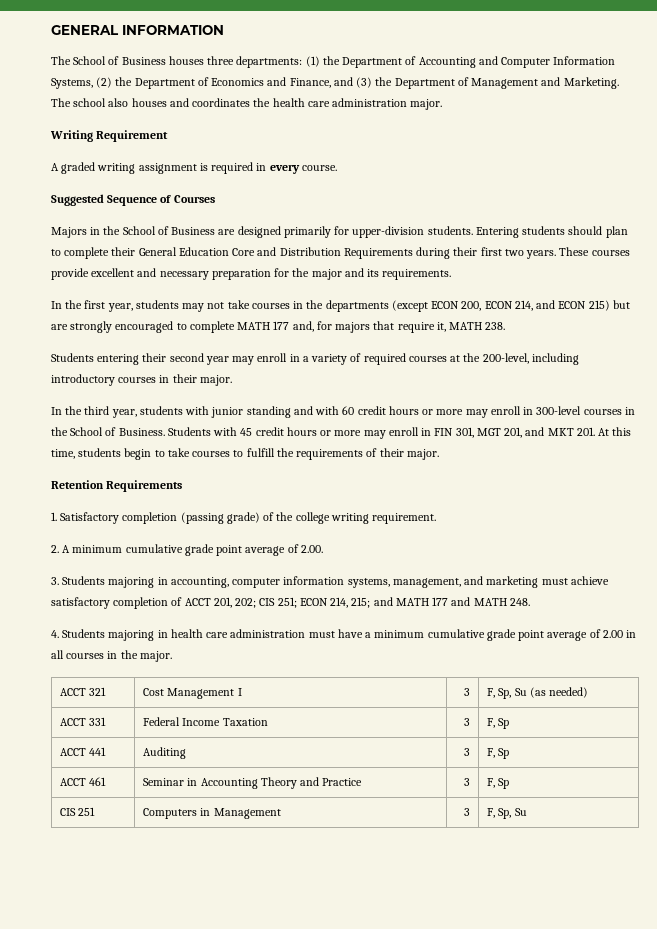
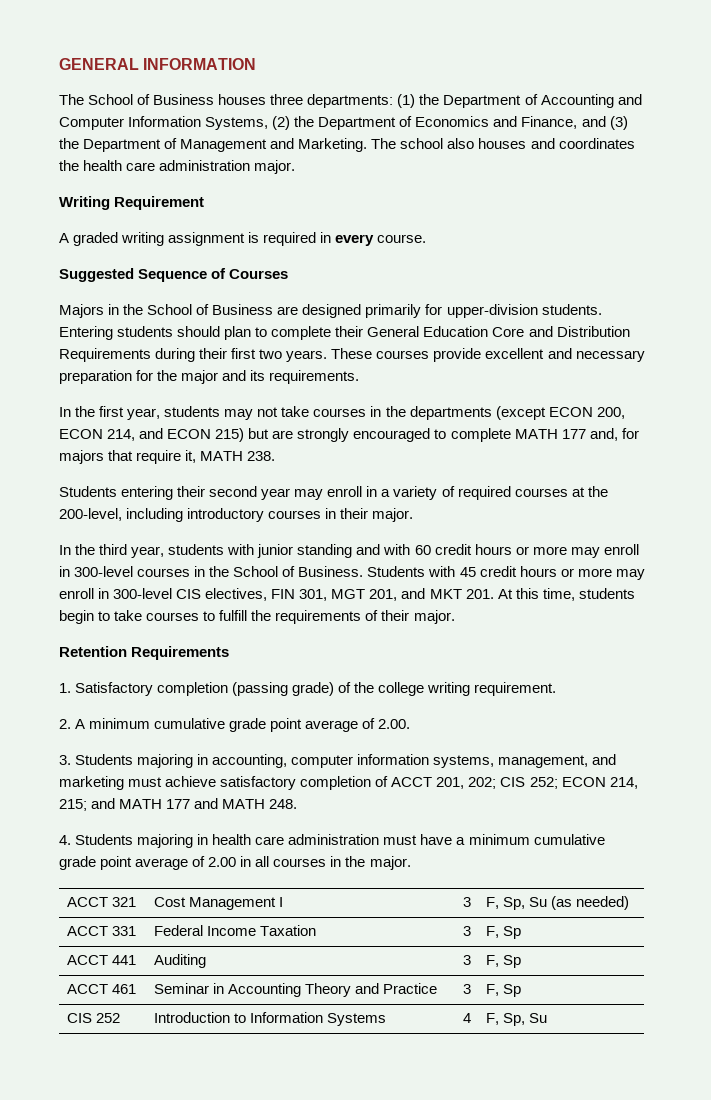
(432, 432) none -> [113,588,268,601] 300-level CIS electives,
[277,597,297,608] 251; -> [529,777,558,789] 252;
[78,807,96,816] [143,808,281,819] [463,808,470,816] 251 | Computers in Management | 3 -> [96,1013,121,1023] [154,1012,387,1026] [462,1013,471,1023] 252 | Introduction to Information Systems | 4

